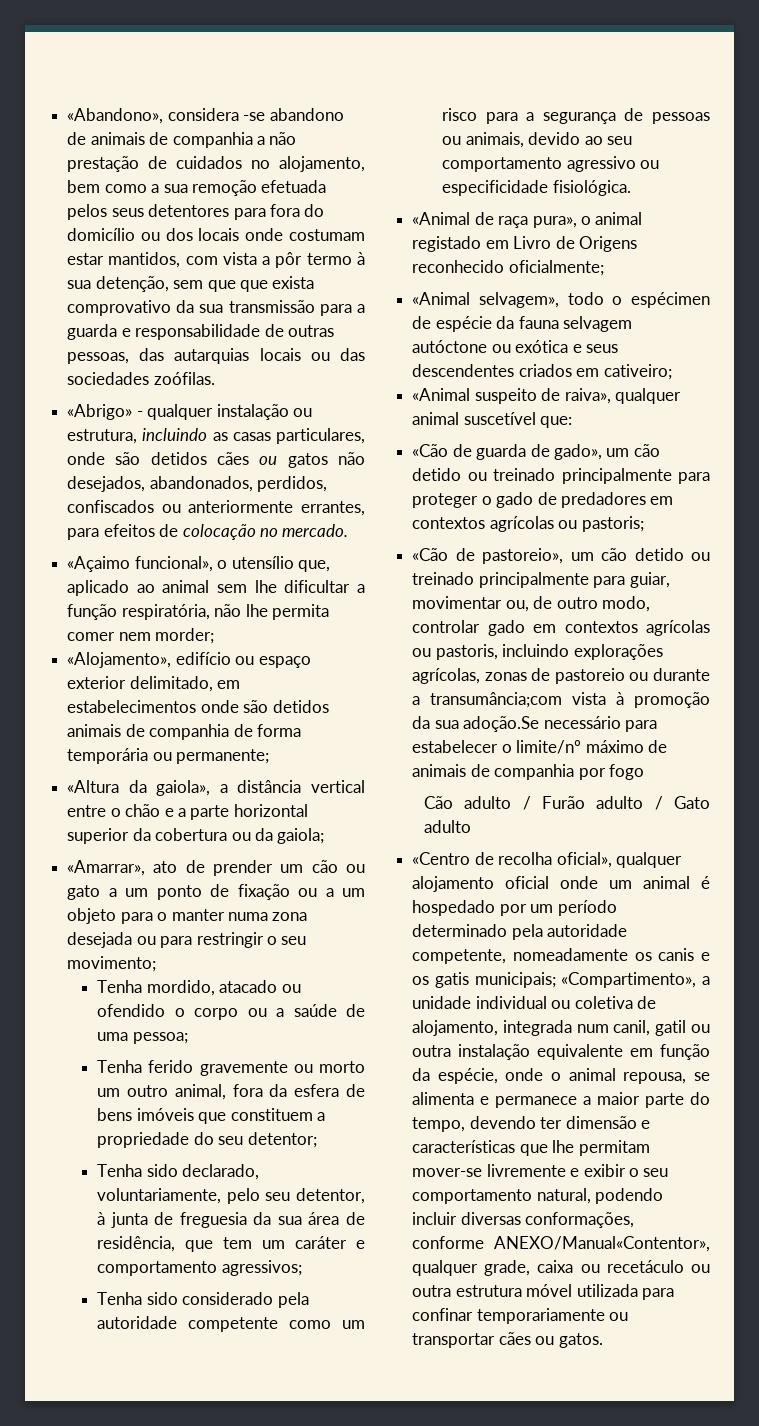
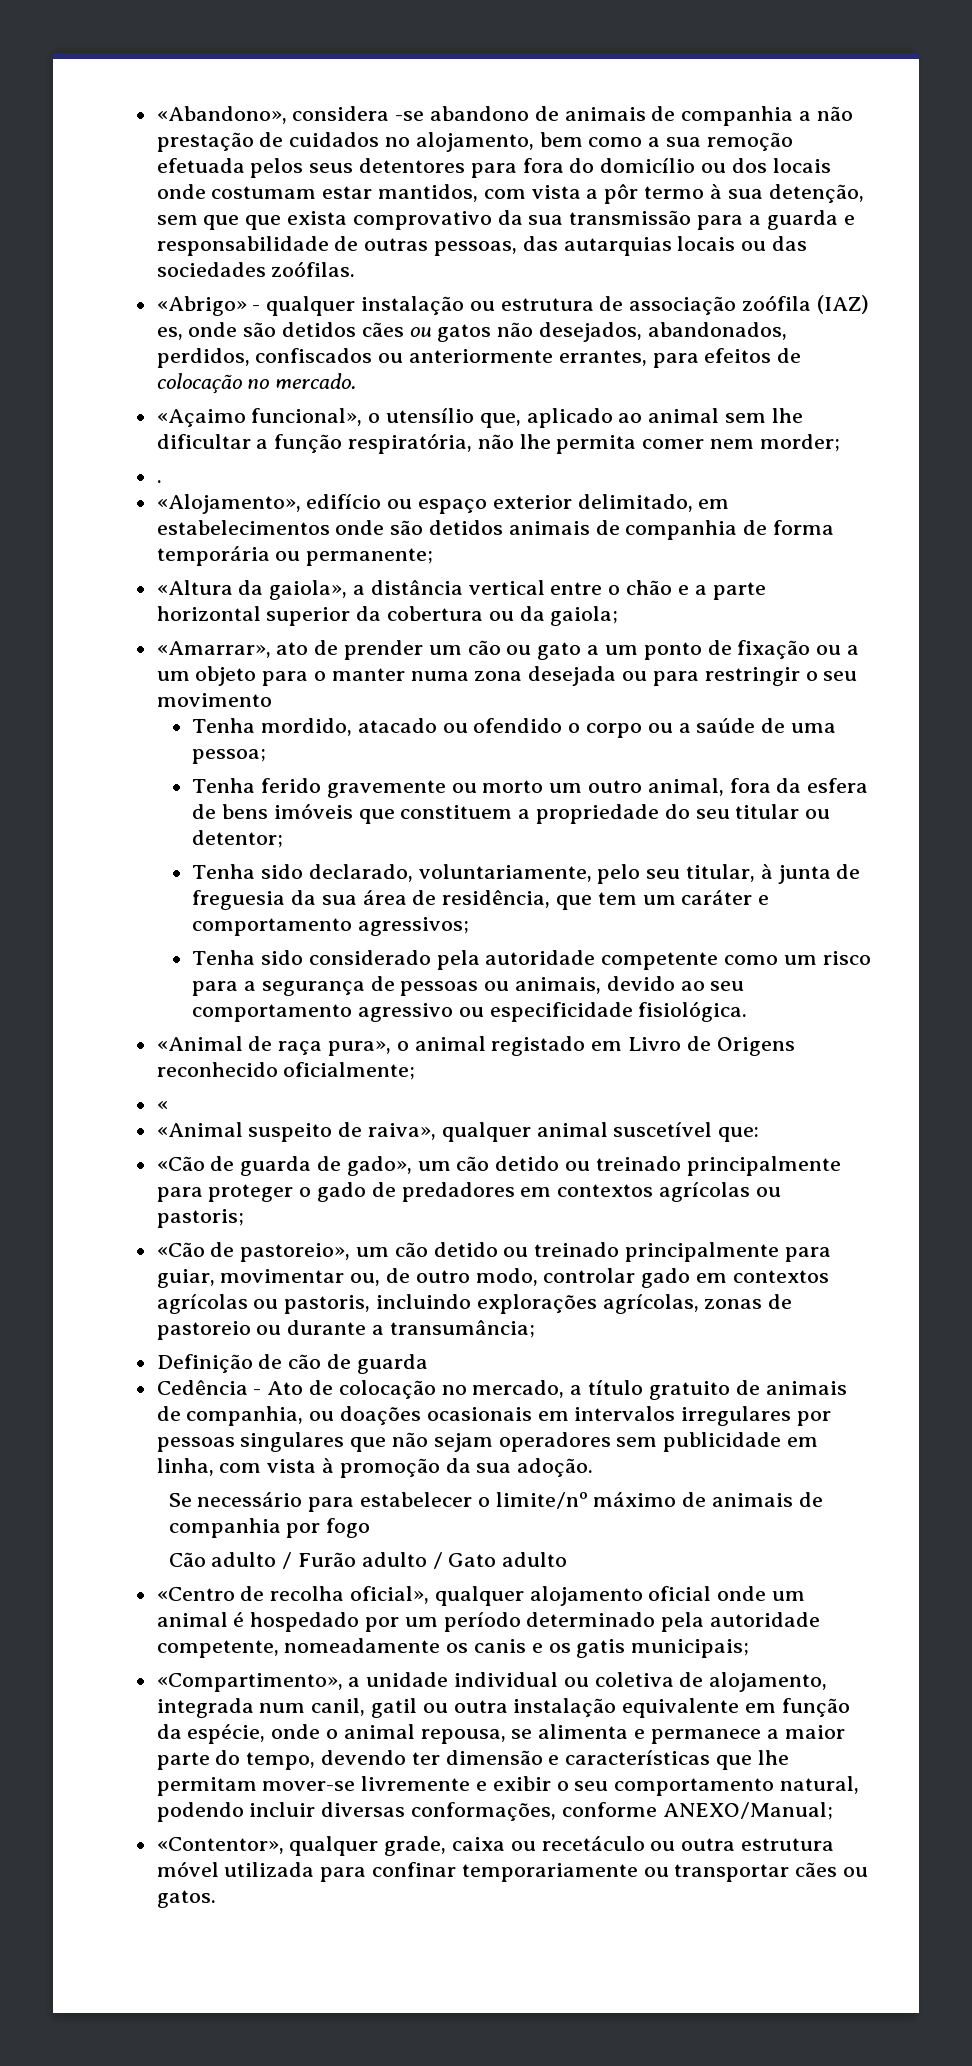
[67,428,365,444] estrutura, incluindo as casas particulares, -> [500,295,869,315] [156,327,183,340] estrutura de associação zoófila (IAZ) es,
(215, 636) none -> [156,480,162,483] // .
[67,956,157,972] movimento; -> [156,693,272,707] movimento
(244, 1140) none -> [735,804,831,819] titular ou
[296,1188,365,1204] detentor, -> [685,864,755,882] titular,
[412,292,710,308] [412,316,632,332] [412,340,618,353] [412,364,672,380] «Animal selvagem», todo o espécimen de espécie da fauna selvagem autóctone ou exótica e seus descendentes criados em cativeiro; -> [156,1101,168,1111] «
[430,692,563,708] transumância;com -> [389,1320,535,1338] [156,1354,428,1374] [156,1380,847,1400] [156,1406,832,1426] [156,1432,819,1452] [156,1458,262,1476] transumância; // Definição de cão de guarda // Cedência - Ato de colocação no mercado, a título gratuito de animais de companhia, ou doações ocasionais em intervalos irregulares por pessoas singulares que não sejam operadores sem publicidade em linha, com
[463,716,540,732] adoção.Se -> [517,1458,594,1477] [168,1493,192,1507] adoção. // Se
(556, 980) none -> (750, 1648) //
[494,1236,710,1252] ANEXO/Manual«Contentor», -> [662,1802,833,1820] [156,1837,284,1854] ANEXO/Manual; // «Contentor»,

